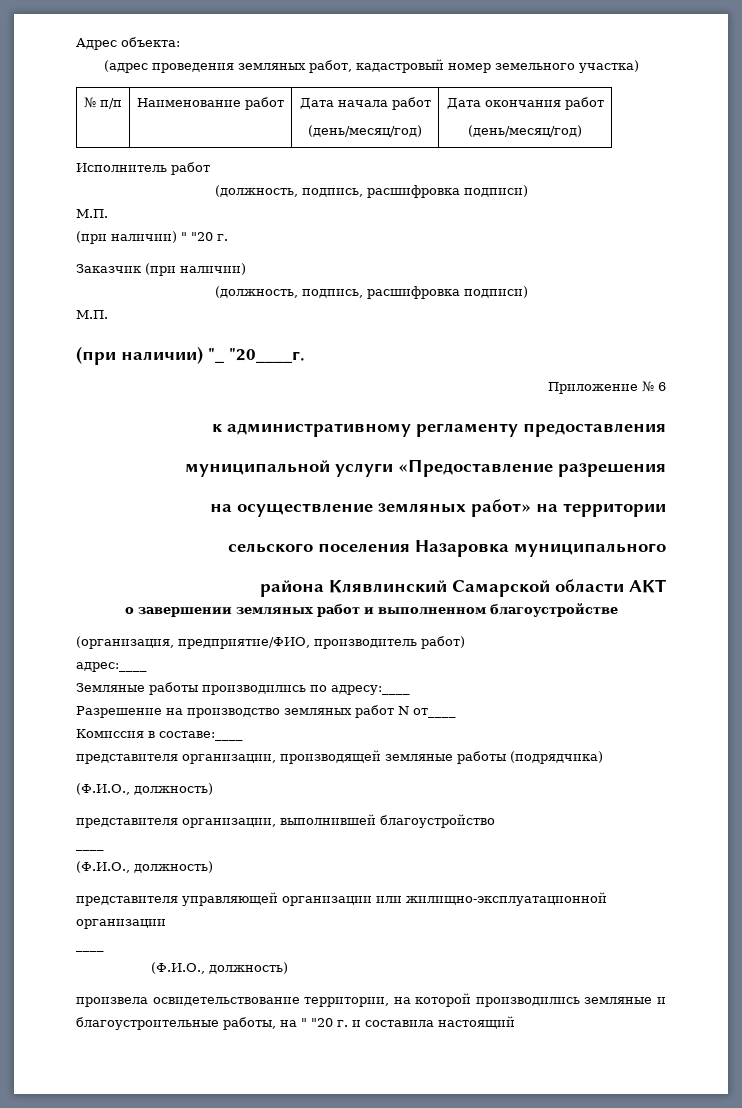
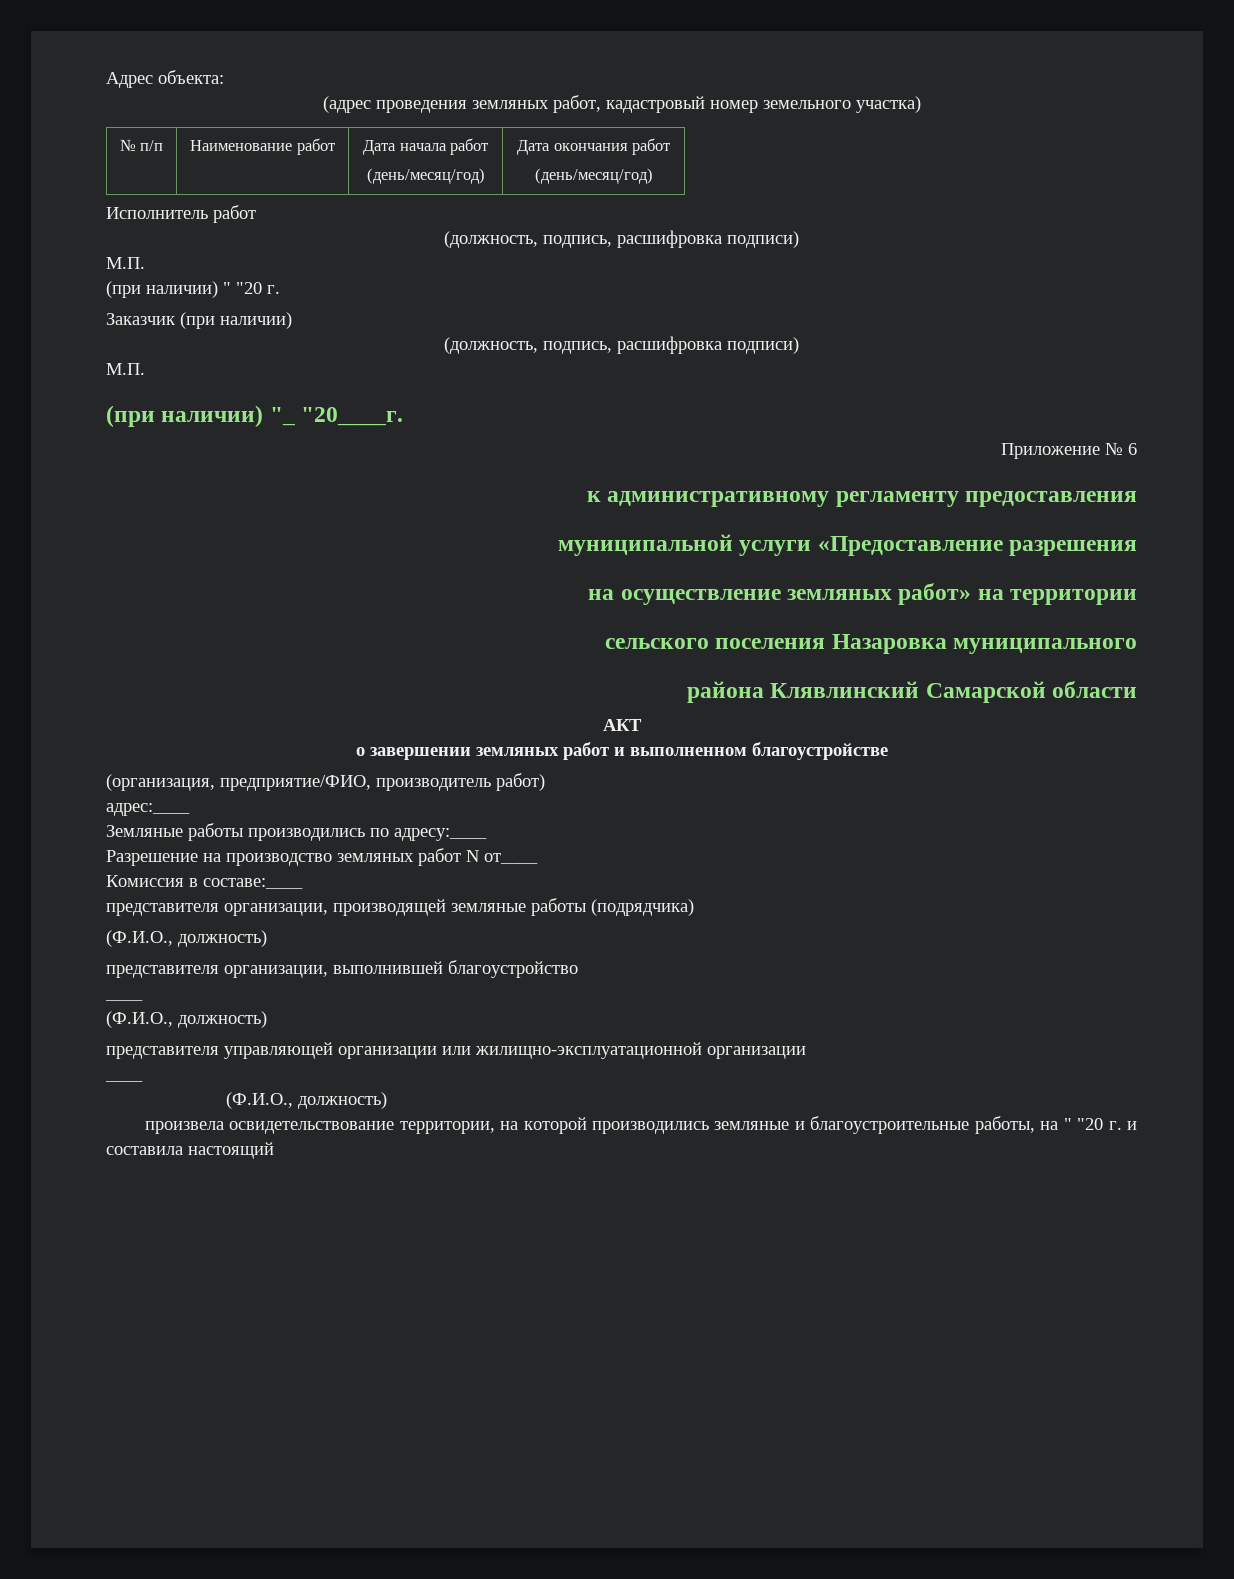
(624, 585) none -> (1137, 689) //

